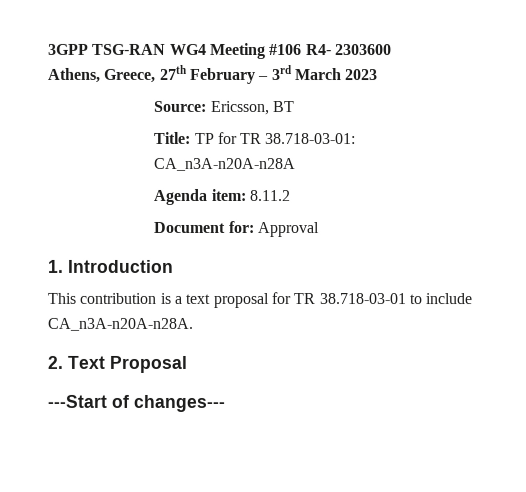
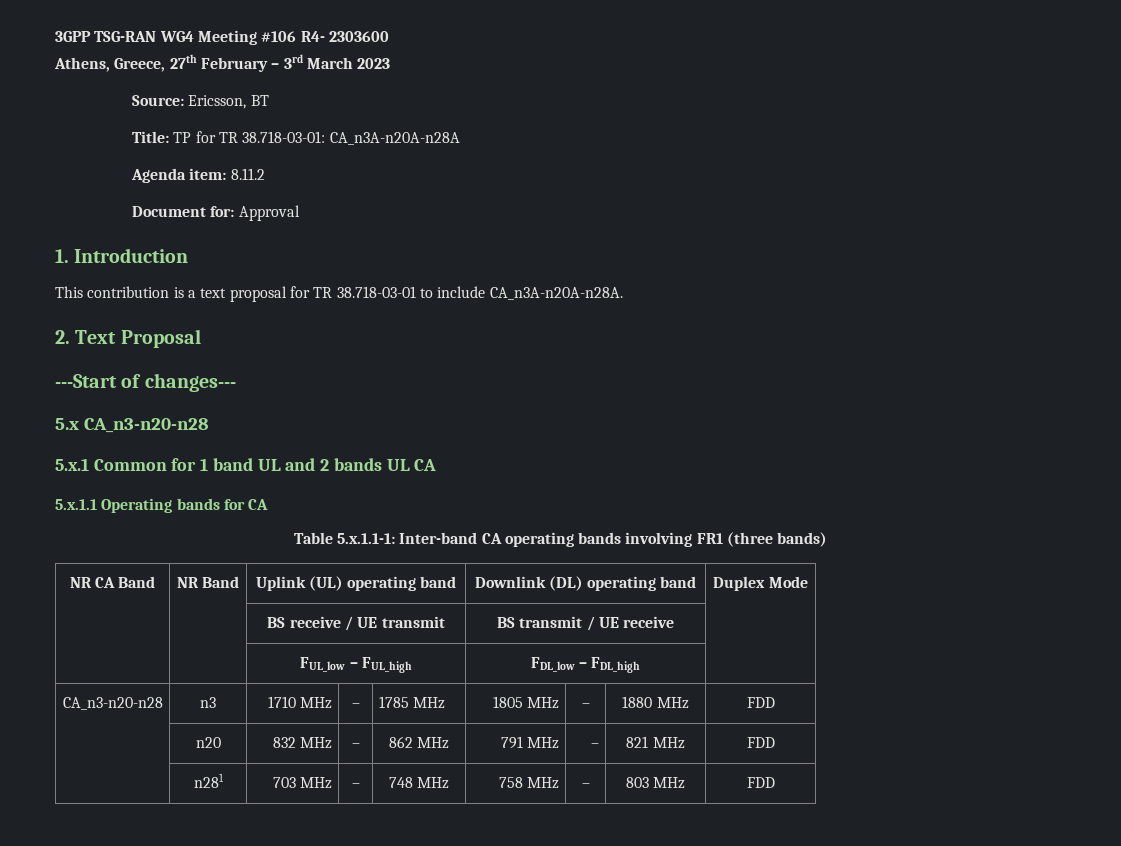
(225, 403) none -> [55,418,209,433] [55,458,437,471] [55,498,269,513] [293,532,828,547] [69,576,156,588] [176,576,240,588] [255,576,457,591] [474,576,697,591] [713,576,808,591] [267,616,445,631] [496,616,675,631] [300,657,412,673] [530,657,641,673] [62,697,163,710] [200,697,216,708] [268,696,333,709] [351,703,360,708] [378,696,445,709] [493,696,560,709] [581,703,590,708] [622,696,689,709] [746,697,775,708] [195,737,221,748] [273,737,333,749] [351,743,360,748] [388,736,450,749] [501,736,560,749] [591,743,600,748] [626,736,685,749] [746,737,775,748] [193,773,224,788] [273,777,333,789] [351,783,360,788] [388,777,450,789] [499,777,560,789] [581,783,590,788] [625,777,686,789] [746,777,775,788] // 5.x CA_n3-n20-n28 // 5.x.1 Common for 1 band UL and 2 bands UL CA // 5.x.1.1 Operating bands for CA // Table 5.x.1.1-1: Inter-band CA operating bands involving FR1 (three bands) // NR CA Band | NR Band | Uplink (UL) operating band | Downlink (DL) operating band | Duplex Mode // | | BS receive / UE transmit | BS transmit / UE receive | // | | FUL_low – FUL_high | FDL_low – FDL_high | // CA_n3-n20-n28 | n3 | 1710 MHz | – | 1785 MHz | 1805 MHz | – | 1880 MHz | FDD // | n20 | 832 MHz | – | 862 MHz | 791 MHz | – | 821 MHz | FDD // | n281 | 703 MHz | – | 748 MHz | 758 MHz | – | 803 MHz | FDD

